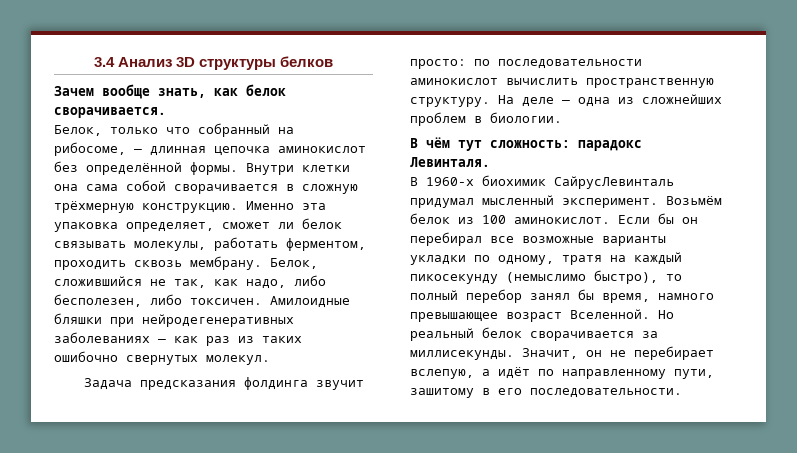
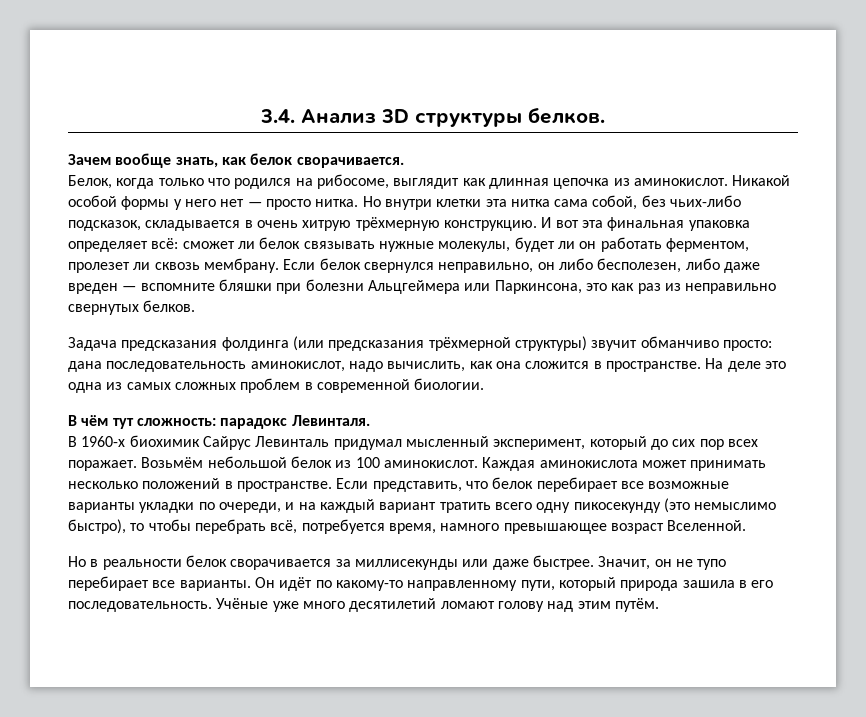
[93,57,115,67] 3.4 -> [260,109,295,123] 3.4.
[280,56,334,67] белков -> [528,107,605,124] белков.
(102, 130) none -> [116,178,155,189] когда
[198,123,270,137] собранный -> [234,178,292,189] родился
[134,146,366,156] [54,161,350,175] [54,180,358,194] [54,201,326,213] [54,218,342,232] [54,237,366,251] [54,256,318,270] [54,275,326,289] [54,294,350,308] [54,313,294,327] [54,332,302,346] [54,351,270,365] [83,377,364,390] [410,59,642,69] [410,78,714,88] [410,97,490,107] — длинная цепочка аминокислот без определённой формы. Внутри клетки она сама собой сворачивается в сложную трёхмерную конструкцию. Именно эта упаковка определяет, сможет ли белок связывать молекулы, работать ферментом, проходить сквозь мембрану. Белок, сложившийся не так, как надо, либо бесполезен, либо токсичен. Амилоидные бляшки при нейродегенеративных заболеваниях — как раз из таких ошибочно свернутых молекул. // Задача предсказания фолдинга звучит просто: по последовательности аминокислот вычислить пространственную структуру. -> [393,175,791,189] [68,195,742,210] [68,217,750,231] [68,237,749,252] [68,258,760,273] [68,279,777,294] [68,300,196,315] [68,336,772,351] [68,361,701,372] выглядит как длинная цепочка из аминокислот. Никакой особой формы у него нет — просто нитка. Но внутри клетки эта нитка сама собой, без чьих-либо подсказок, складывается в очень хитрую трёхмерную конструкцию. И вот эта финальная упаковка определяет всё: сможет ли белок связывать нужные молекулы, будет ли он работать ферментом, пролезет ли сквозь мембрану. Если белок свернулся неправильно, он либо бесполезен, либо даже вреден — вспомните бляшки при болезни Альцгеймера или Паркинсона, это как раз из неправильно свернутых белков. // Задача предсказания фолдинга (или предсказания трёхмерной структуры) звучит обманчиво просто: дана последовательность аминокислот, надо вычислить, как она сложится в пространстве.
[562,100,570,104] — -> [764,361,786,369] это
[642,94,722,104] сложнейших -> [126,382,236,390] самых сложных
(482, 119) none -> [316,379,410,393] современной
[554,176,674,189] [410,195,722,208] [410,213,698,224] [410,232,482,246] СайрусЛевинталь придумал мысленный эксперимент. Возьмём белок из 100 аминокислот. Если бы он перебирал -> [202,436,758,450] [68,456,767,471] [68,477,618,492] Сайрус Левинталь придумал мысленный эксперимент, который до сих пор всех поражает. Возьмём небольшой белок из 100 аминокислот. Каждая аминокислота может принимать несколько положений в пространстве. Если представить, что белок перебирает
[498,252,682,265] [410,270,682,284] [410,289,594,303] одному, тратя на каждый пикосекунду (немыслимо быстро), то полный перебор занял бы -> [218,498,777,513] [68,519,385,534] очереди, и на каждый вариант тратить всего одну пикосекунду (это немыслимо быстро), то чтобы перебрать всё, потребуется
[658,310,674,319] [410,327,658,341] [410,346,714,360] [410,369,490,379] Но реальный белок сворачивается за миллисекунды. Значит, он не перебирает вслепую, а -> [68,555,727,570] [68,576,275,591] // Но в реальности белок сворачивается за миллисекунды или даже быстрее. Значит, он не тупо перебирает все варианты. Он
(554, 372) none -> [335,580,403,591] какому-то
[410,388,682,398] зашитому в его последовательности. -> [558,577,774,591] [68,598,659,612] который природа зашила в его последовательность. Учёные уже много десятилетий ломают голову над этим путём.

